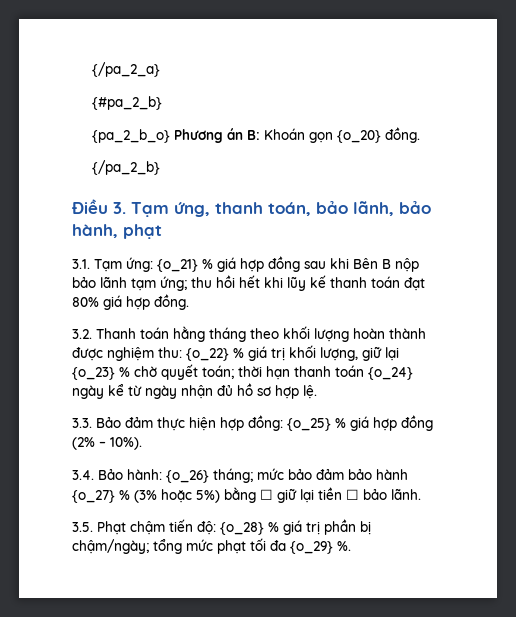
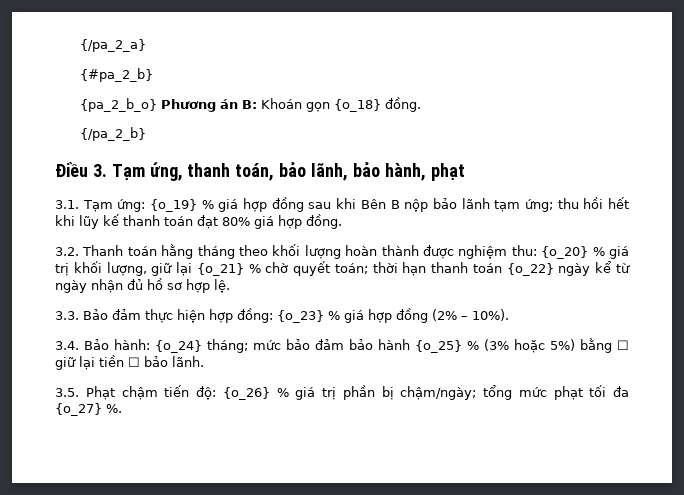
[337,130,382,143] {o_20} -> [333,99,381,112] {o_18}
[157,259,198,272] {o_21} -> [150,199,198,212] {o_19}
[186,348,229,361] {o_22} -> [541,246,589,259] {o_20}
[72,367,115,380] {o_23} -> [196,263,244,276] {o_21}
[368,367,413,380] {o_24} -> [506,263,554,276] {o_22}
[287,418,331,431] {o_25} -> [277,310,324,323] {o_23}
[166,470,209,483] {o_26} -> [155,340,202,353] {o_24}
[72,490,115,503] {o_27} -> [415,340,462,353] {o_25}
[220,522,264,535] {o_28} -> [222,387,270,400] {o_26}
[290,541,333,554] {o_29} -> [55,403,102,416] {o_27}

